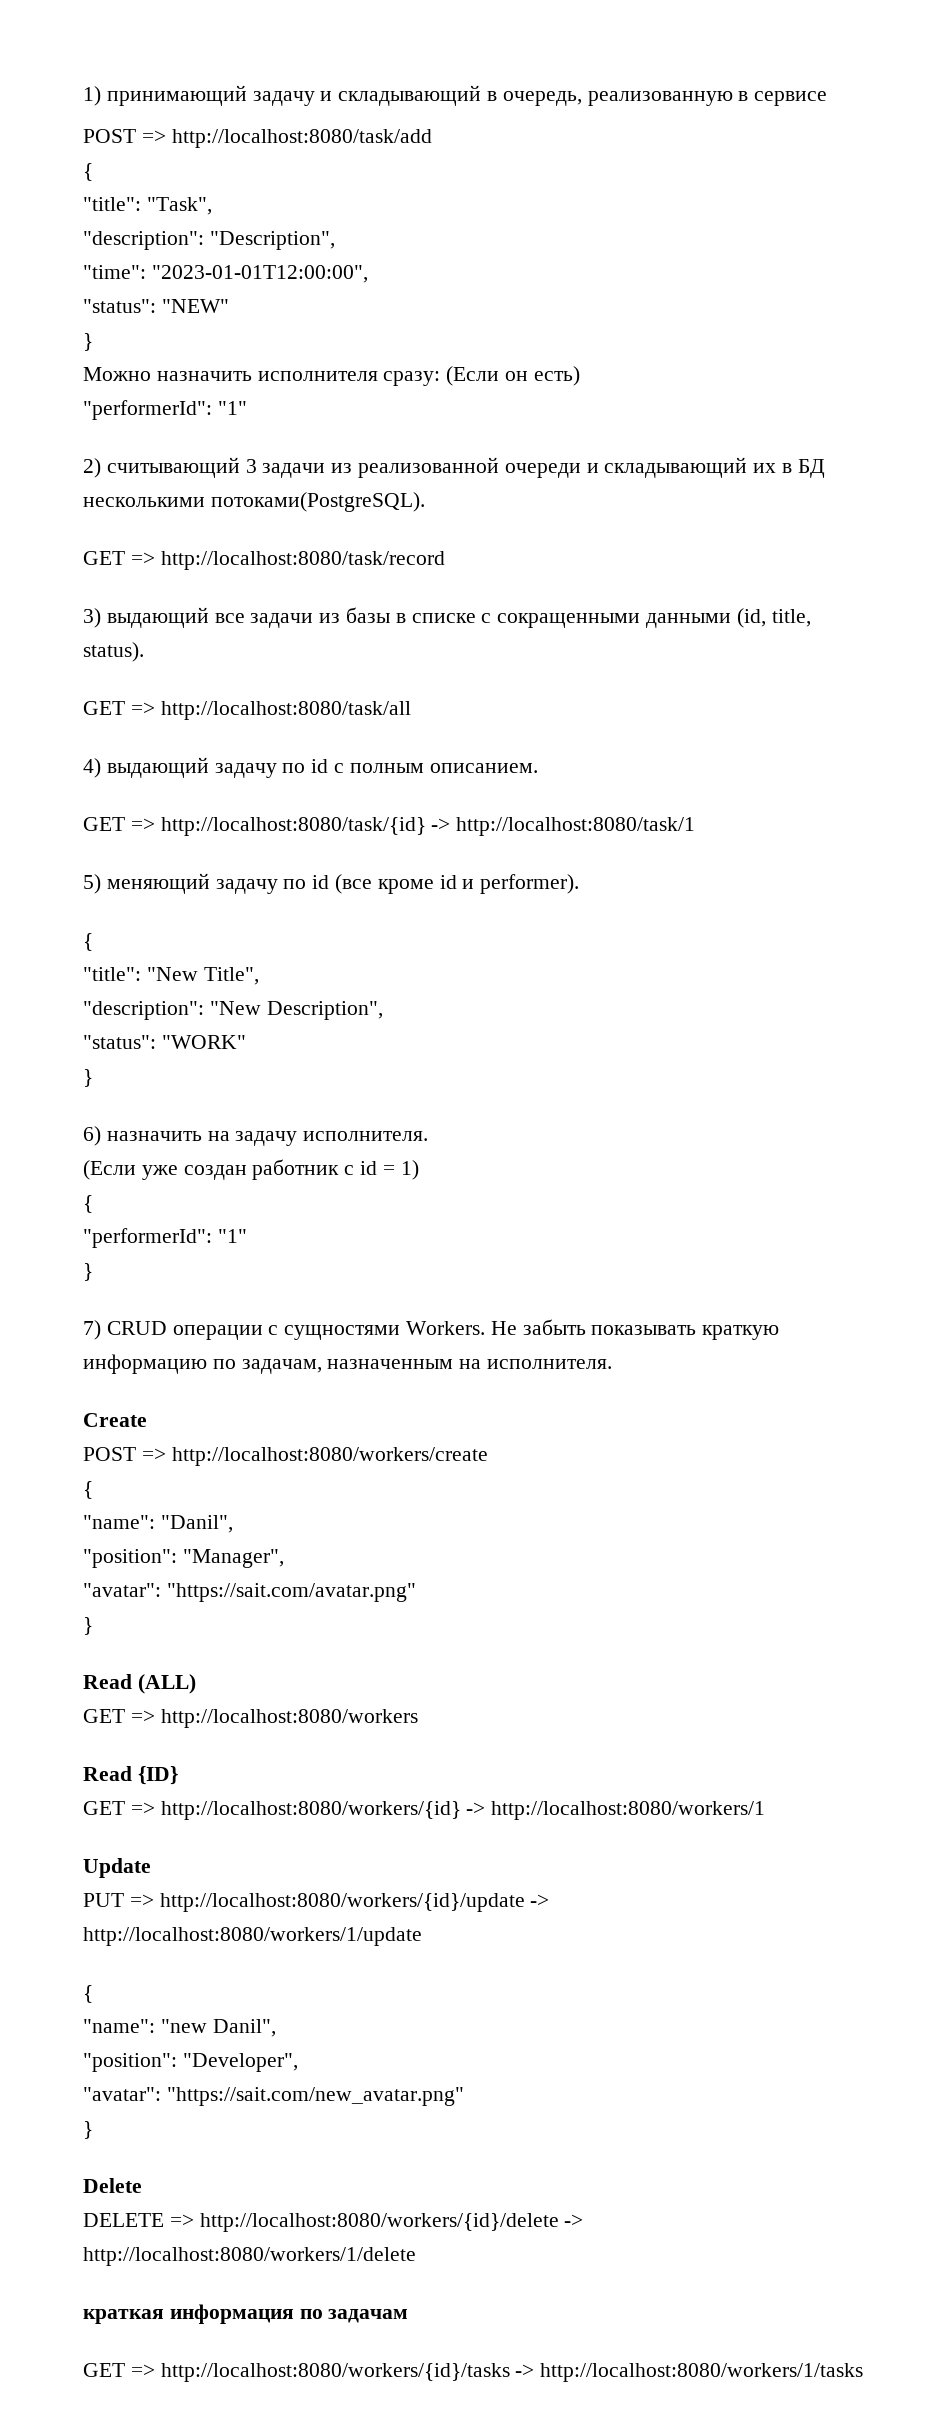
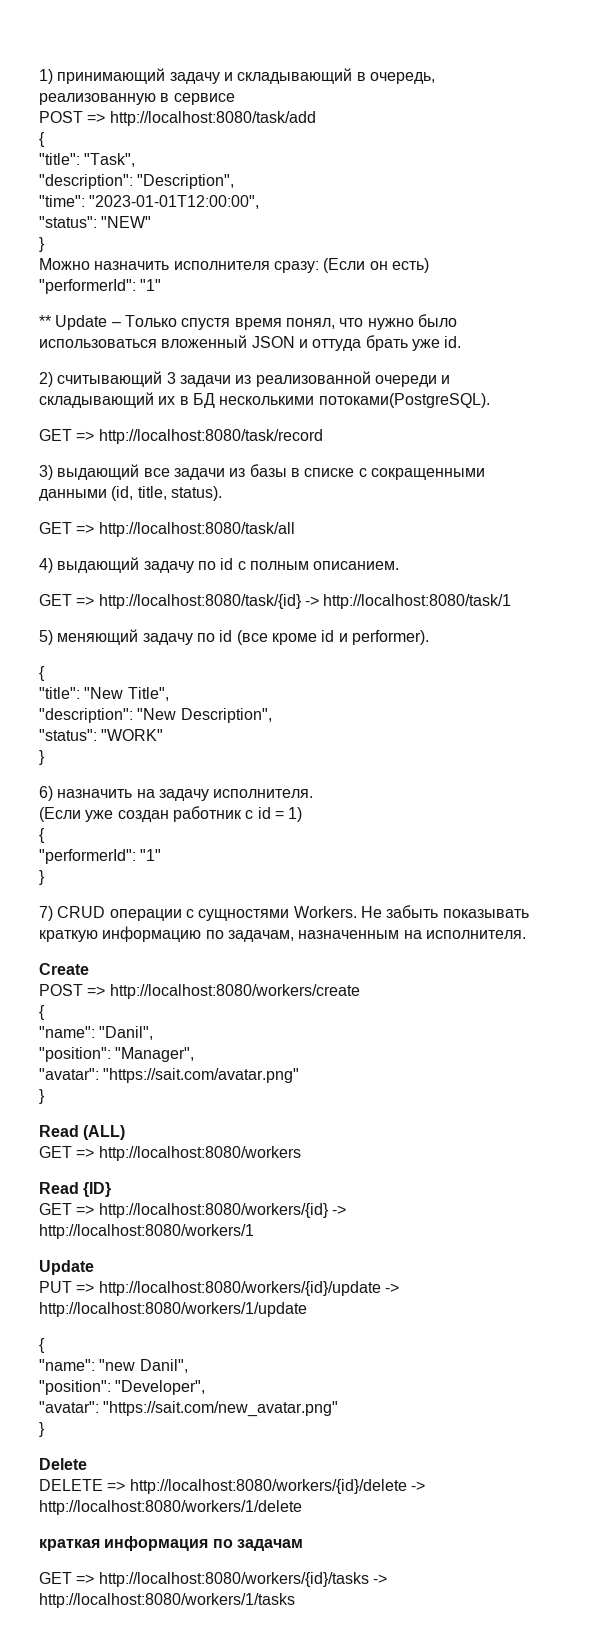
(247, 408) none -> [39,314,457,330] [39,335,462,351] // ** Update – Только спустя время понял, что нужно было использоваться вложенный JSON и оттуда брать уже id.

